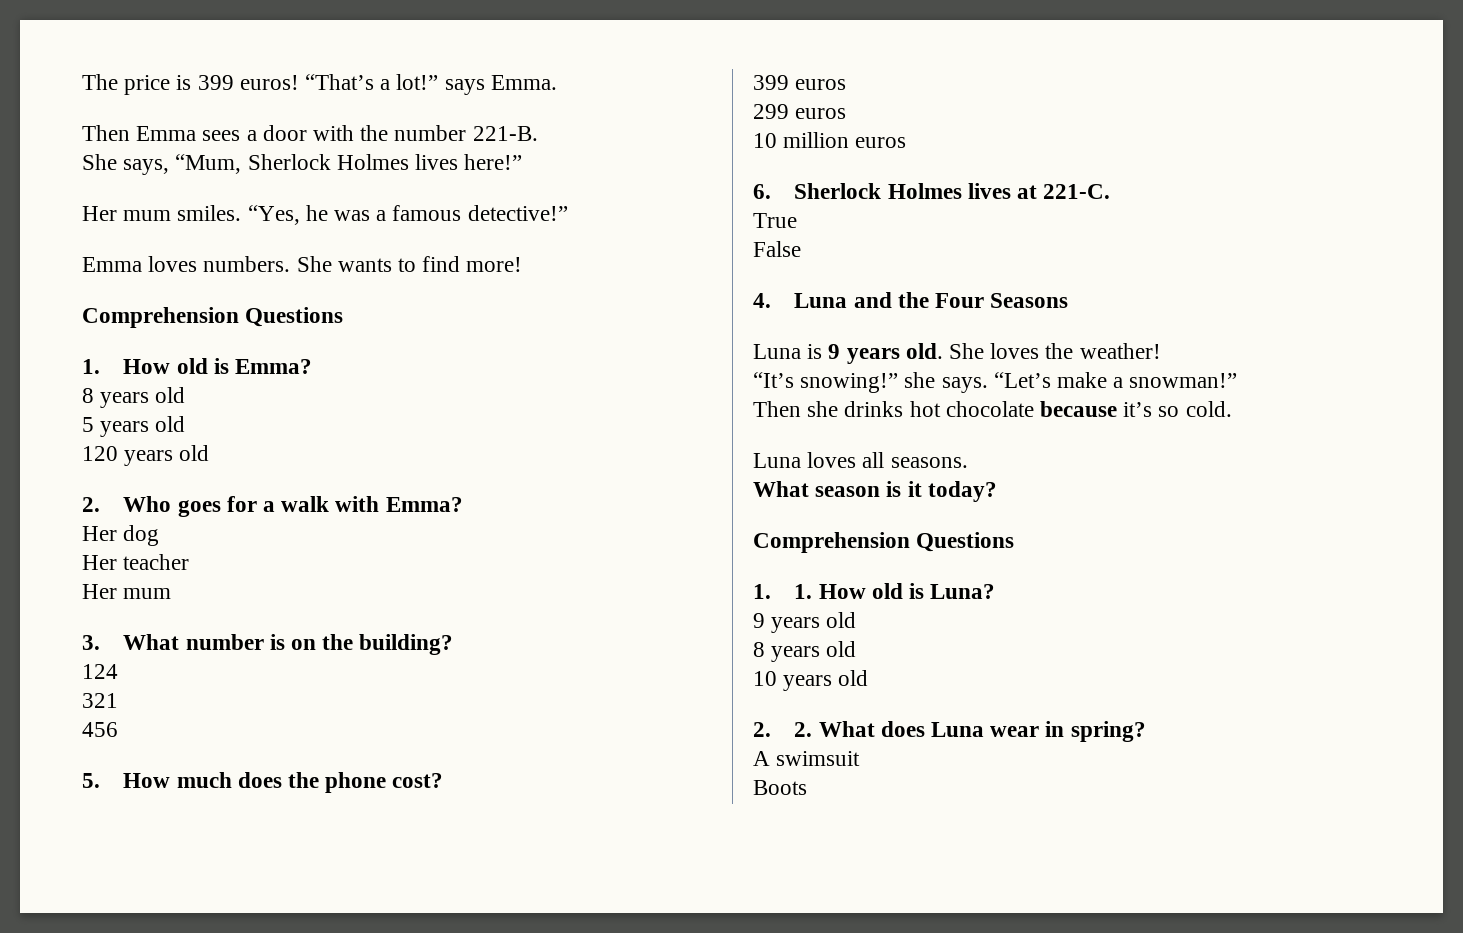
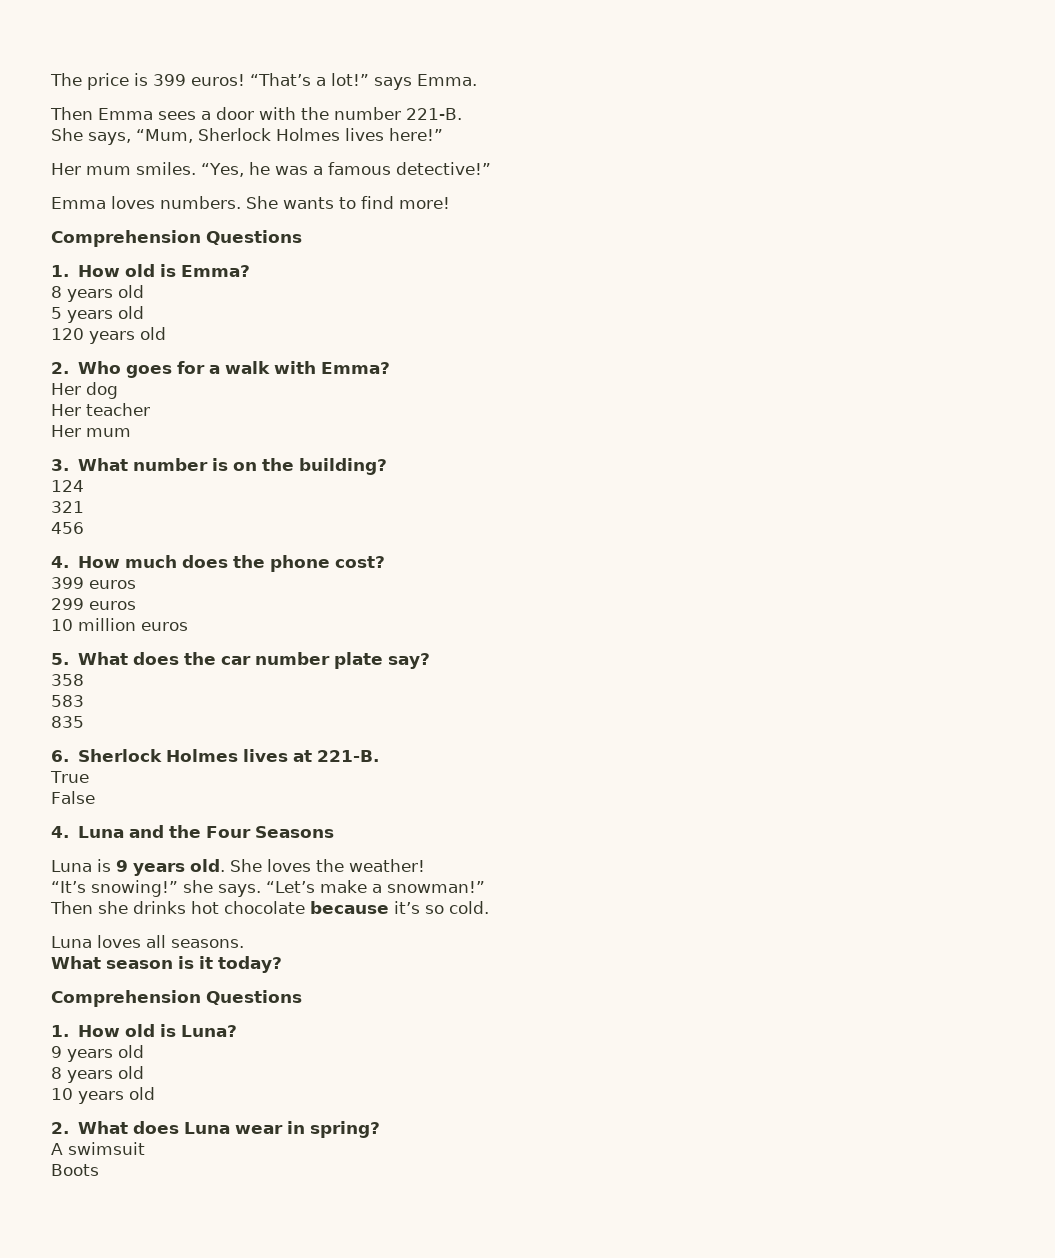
[82,773,100,788] 5. -> [51,556,69,568] 4.
(907, 142) none -> [51,652,431,669] [51,674,84,686] [51,695,84,707] [51,716,84,728] // 5. What does the car number plate say? // 358 // 583 // 835
[1043,184,1111,199] 221-C. -> [317,750,380,762] 221-B.
[794,584,813,599] 1. -> (69, 1031) none
[794,722,813,737] 2. -> (69, 1128) none

